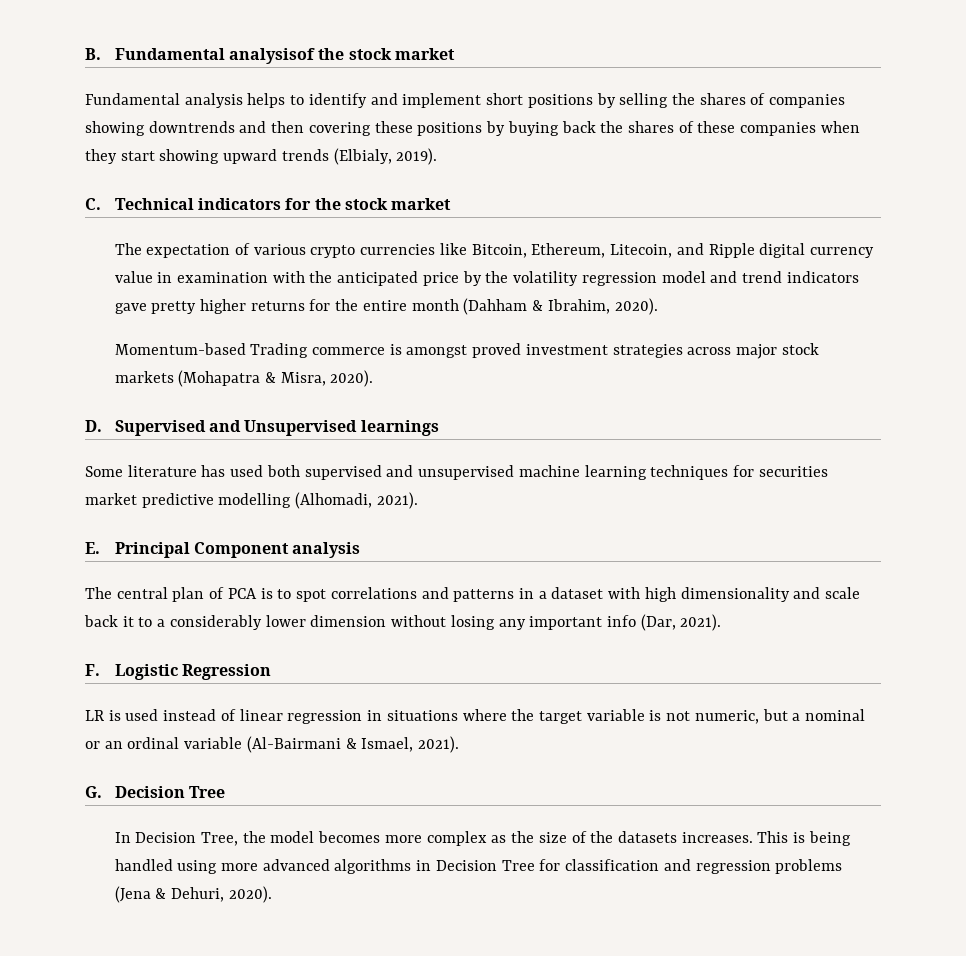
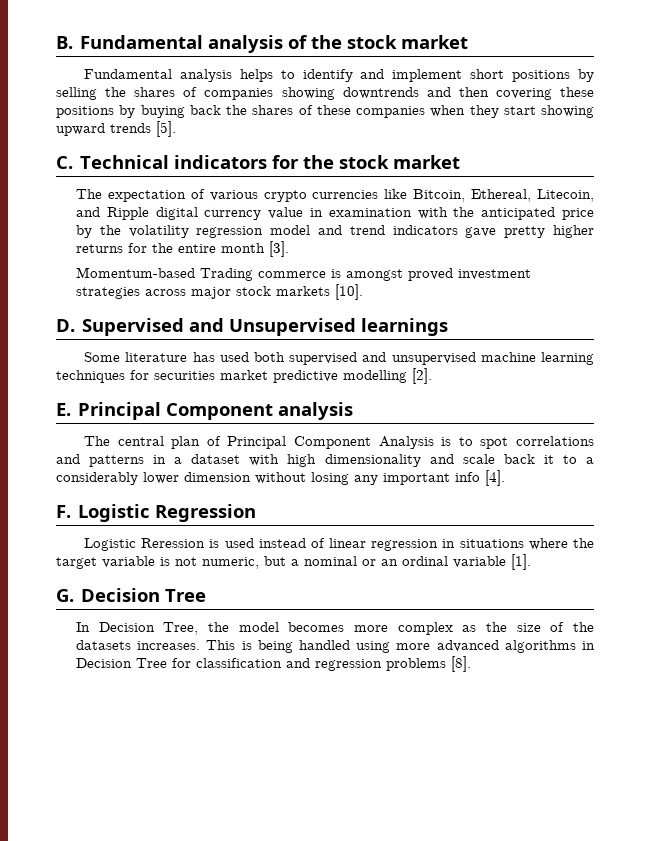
[228,48,315,64] analysisof -> [208,35,308,53] analysis of
[333,148,438,165] (Elbialy, 2019). -> [156,121,176,137] [5].
[531,243,606,258] Ethereum, -> [471,189,532,202] Ethereal,
[463,298,658,315] (Dahham & Ibrahim, 2020). -> [268,241,289,257] [3].
[178,370,374,387] (Mohapatra & Misra, 2020). -> [334,284,363,300] [10].
[295,492,418,509] (Alhomadi, 2021). -> [412,368,432,384] [2].
[227,588,257,599] PCA -> [227,436,434,449] Principal Component Analysis
[640,614,722,631] (Dar, 2021). -> [485,470,505,486] [4].
[85,710,104,721] LR -> [84,538,206,551] Logistic Reression
[246,736,460,753] (Al-Bairmani & Ismael, 2021). -> [511,554,531,570] [1].
[114,886,272,903] (Jena & Dehuri, 2020). -> [450,656,471,672] [8].

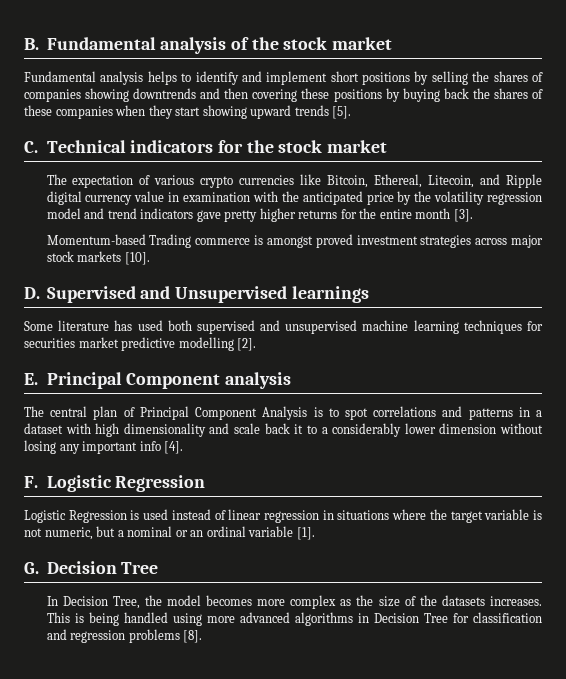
[141,538,206,548] Reression -> [68,510,127,523] Regression

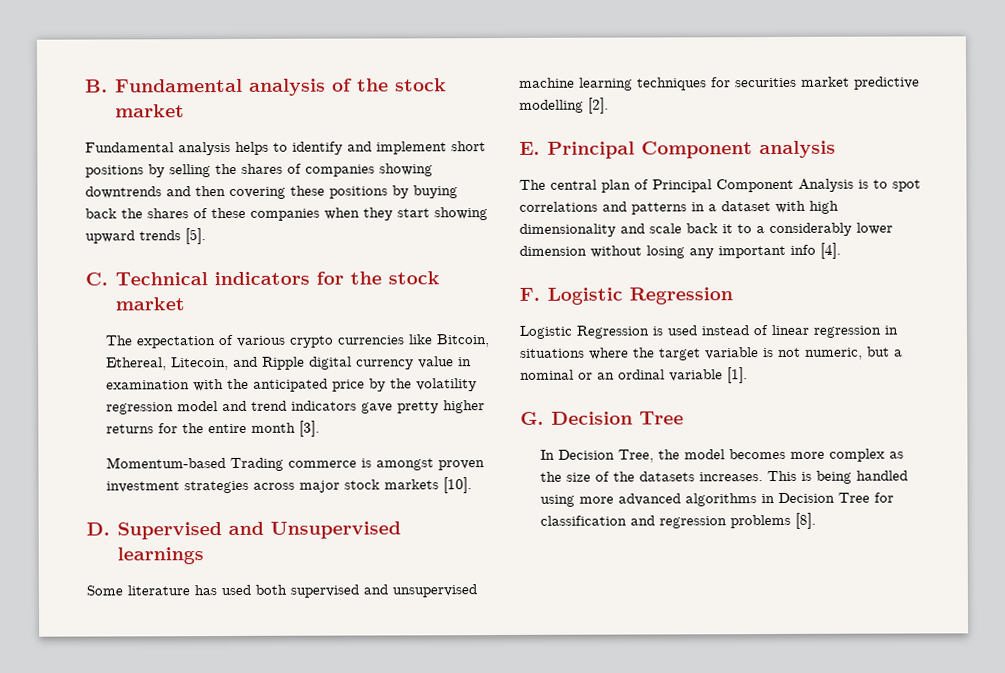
[315,234,353,248] proved -> [438,460,486,471] proven

